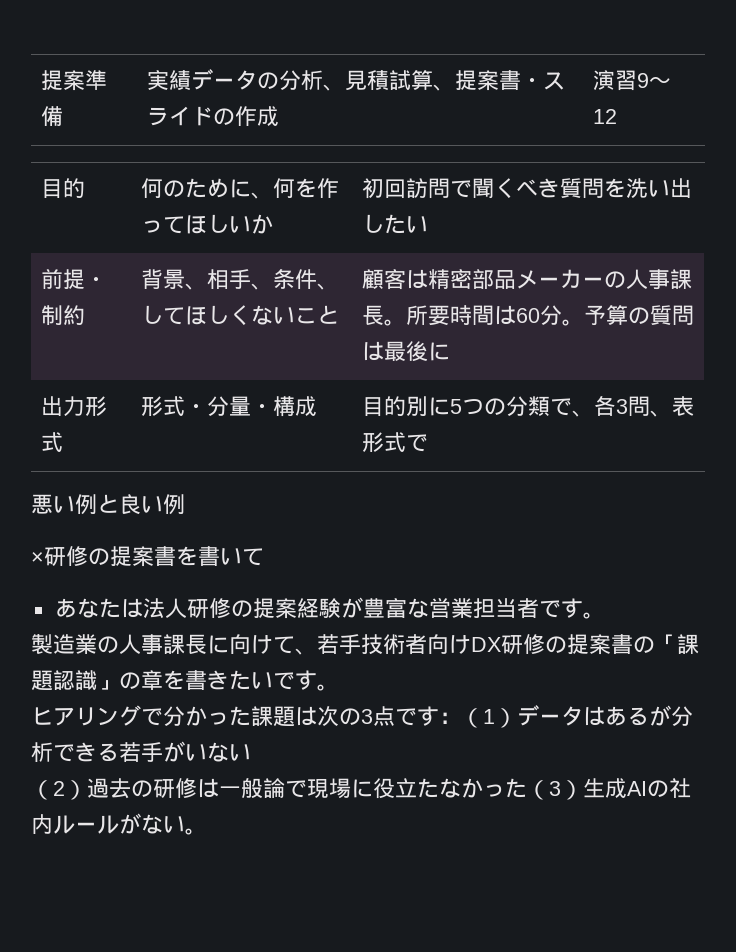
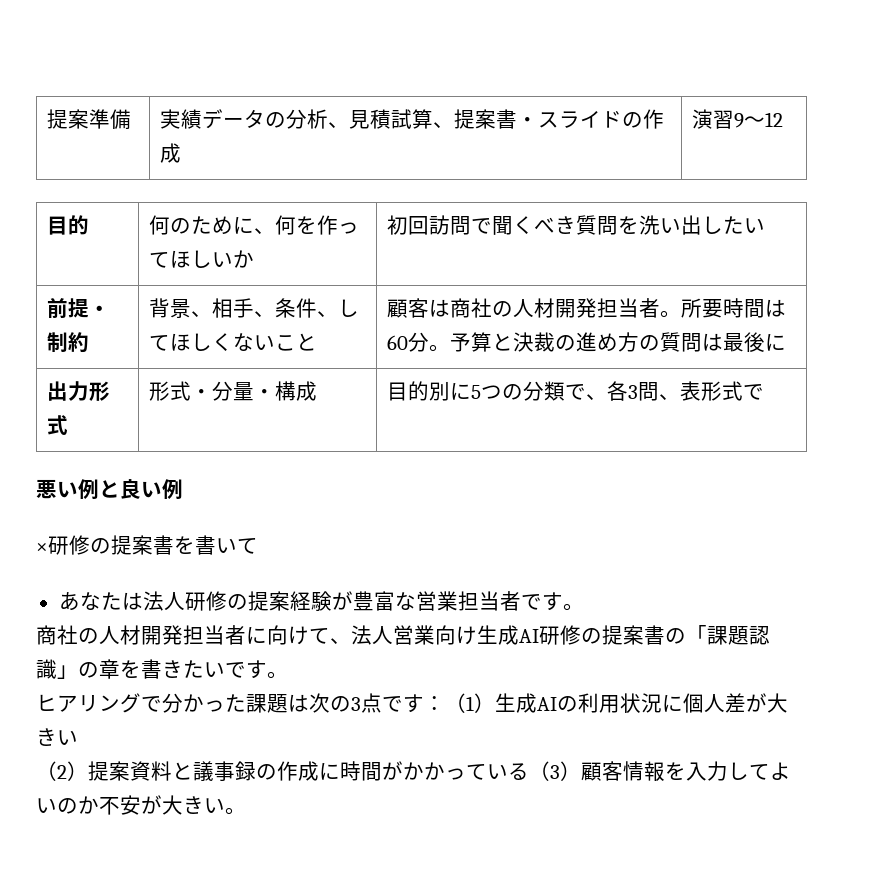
[428,269,693,290] [362,305,385,325] 精密部品メーカーの人事課長 -> [450,298,661,318] 商社の人材開発担当者
(629, 315) none -> [492,332,640,352] と決裁の進め方
[31,634,501,655] 製造業の人事課長に向けて、若手技術者向けDX -> [36,625,539,645] 商社の人材開発担当者に向けて、法人営業向け生成AI
[517,705,693,726] [31,741,251,762] [31,778,691,800] [31,813,163,834] データはあるが分析できる若手がいない // （2）過去の研修は一般論で現場に役立たなかった（3）生成AIの社内ルールがな -> [495,693,788,713] [36,728,78,746] [36,761,791,782] [36,795,204,815] 生成AIの利用状況に個人差が大きい // （2）提案資料と議事録の作成に時間がかかっている（3）顧客情報を入力してよいのか不安が大き

